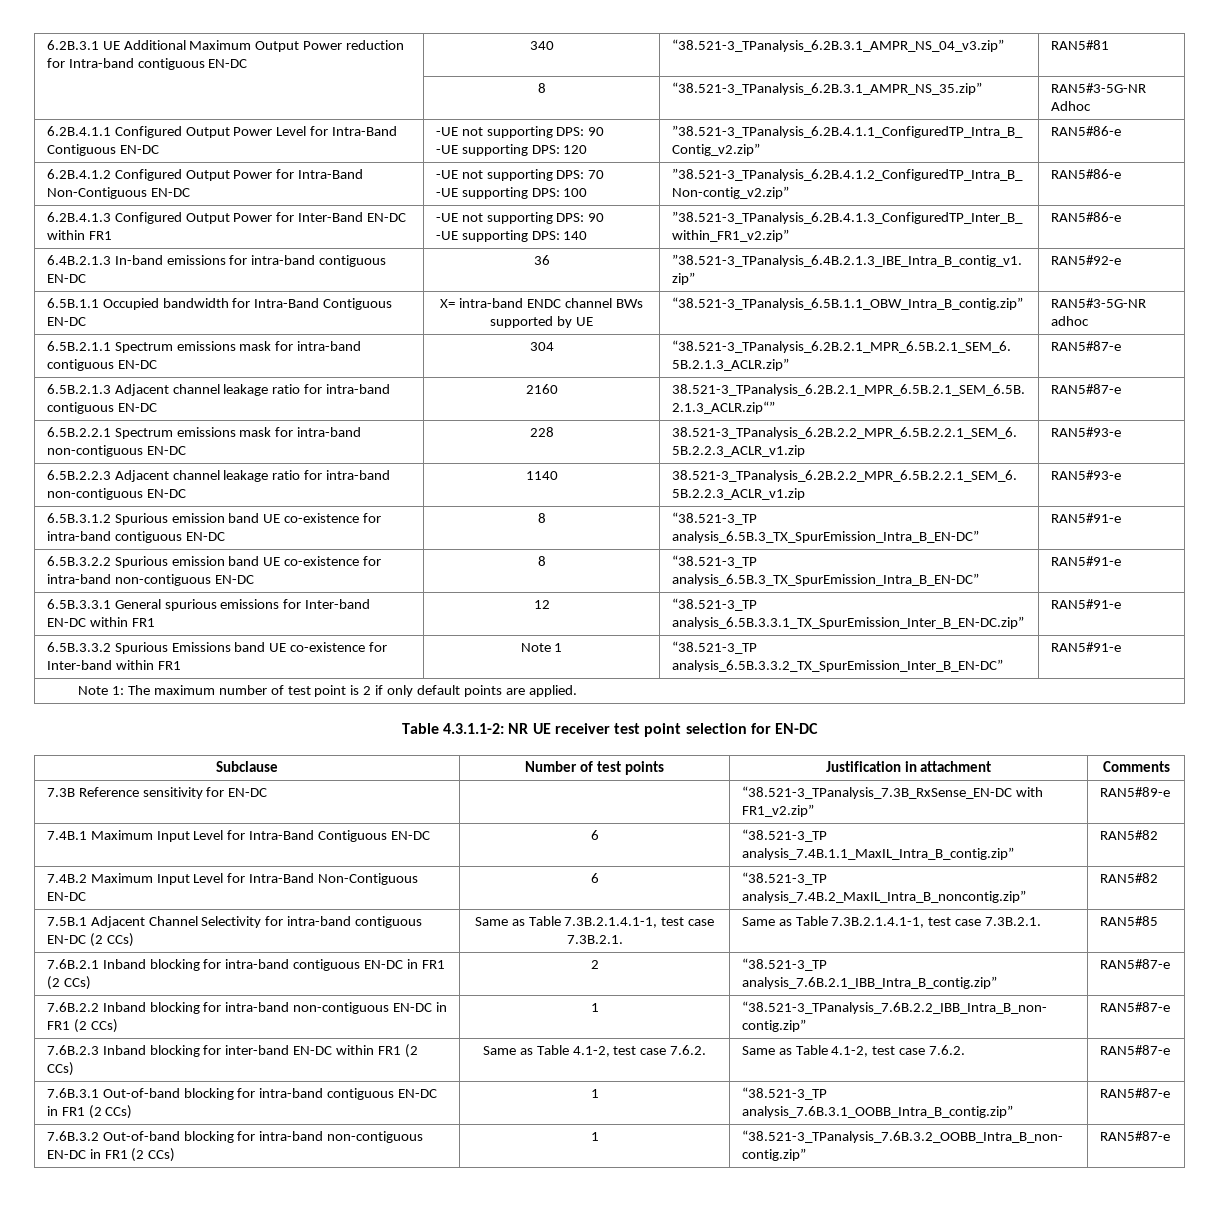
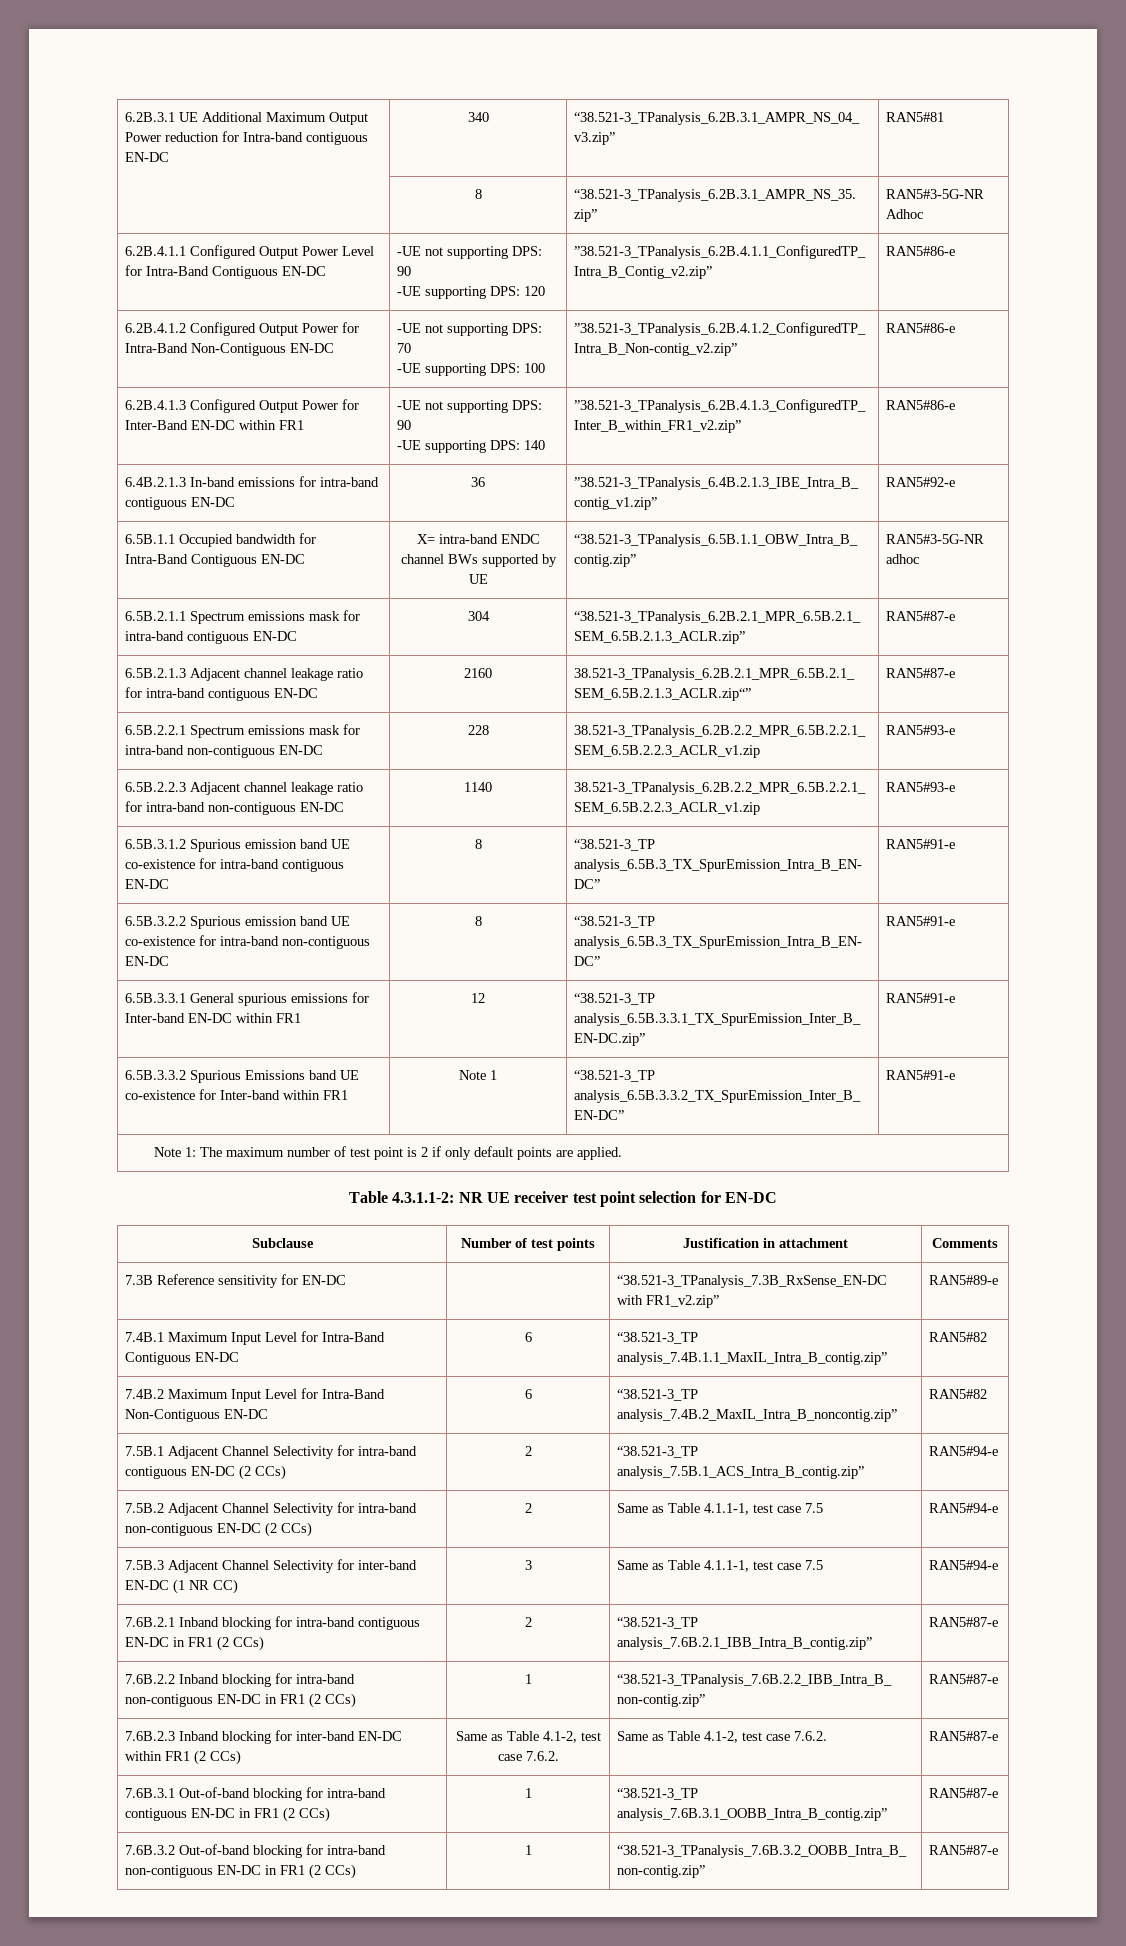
[474,916,715,928] [566,935,623,944] [741,916,1042,928] [1099,916,1158,926] Same as Table 7.3B.2.1.4.1-1, test case 7.3B.2.1. | Same as Table 7.3B.2.1.4.1-1, test case 7.3B.2.1. | RAN5#85 -> [524,1446,532,1456] [617,1446,699,1458] [617,1466,865,1479] [929,1446,999,1456] [125,1502,418,1516] [125,1522,313,1537] [524,1503,532,1513] [617,1503,824,1515] [929,1503,999,1513] [125,1559,418,1573] [125,1579,239,1594] [524,1560,532,1570] [617,1560,824,1572] [929,1560,999,1570] 2 | “38.521-3_TP analysis_7.5B.1_ACS_Intra_B_contig.zip” | RAN5#94-e // 7.5B.2 Adjacent Channel Selectivity for intra-band non-contiguous EN-DC (2 CCs) | 2 | Same as Table 4.1.1-1, test case 7.5 | RAN5#94-e // 7.5B.3 Adjacent Channel Selectivity for inter-band EN-DC (1 NR CC) | 3 | Same as Table 4.1.1-1, test case 7.5 | RAN5#94-e

